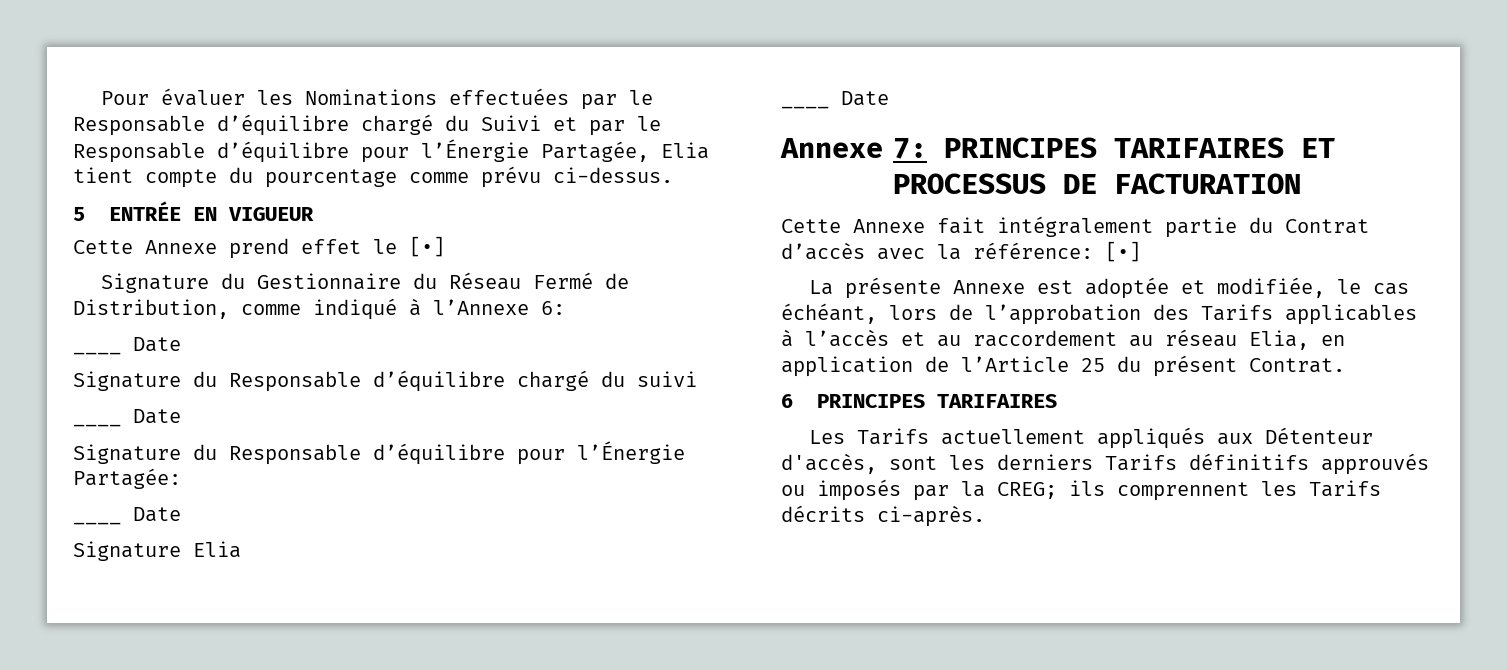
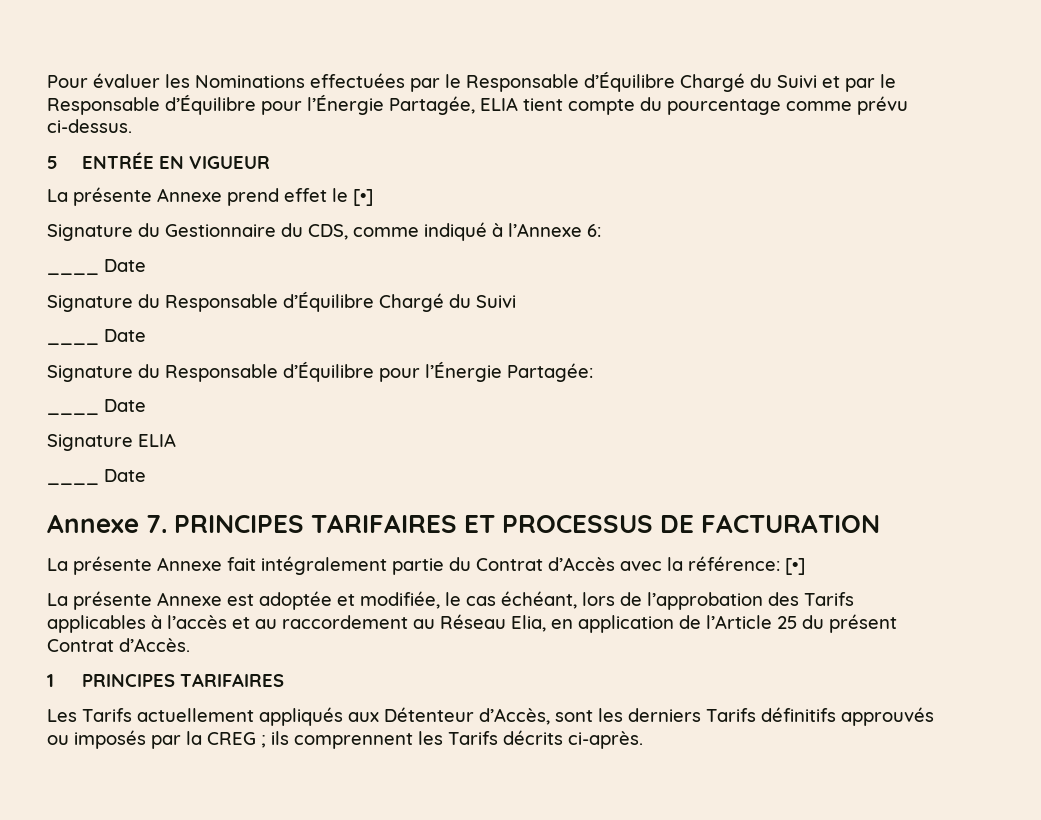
[217,114,433,136] d’équilibre chargé -> [584,71,745,92] d’Équilibre Chargé
[217,141,349,163] d’équilibre -> [165,94,256,115] d’Équilibre
[661,142,709,159] Elia -> [480,97,518,111] ELIA
[73,240,133,254] Cette -> [47,187,152,206] La présente
[449,272,630,290] [73,299,229,319] Réseau Fermé de Distribution, -> [308,224,348,240] CDS,
[373,370,697,392] [73,409,181,427] [73,443,505,465] d’équilibre chargé du suivi // ____ Date // Signature du Responsable d’équilibre -> [283,291,516,312] [47,342,99,345] [104,329,146,342] [47,361,374,382] d’Équilibre Chargé du Suivi // ____ Date // Signature du Responsable d’Équilibre
[193,541,241,558] Elia -> [138,433,176,447] ELIA
[893,138,927,159] 7: -> [146,515,168,533] 7.
[781,219,841,233] Cette -> [47,556,152,575] La présente
[781,242,865,260] d’accès -> [548,557,615,571] d’Accès
[1165,329,1237,347] réseau -> [440,614,506,629] Réseau
[1249,358,1345,373] [781,394,793,408] Contrat. // 6 -> [47,638,190,652] [47,674,54,687] Contrat d’Accès. // 1
[781,453,877,474] d'accès, -> [479,708,550,725] d’Accès,
[997,482,1057,499] CREG; -> [207,732,266,748] CREG ;

